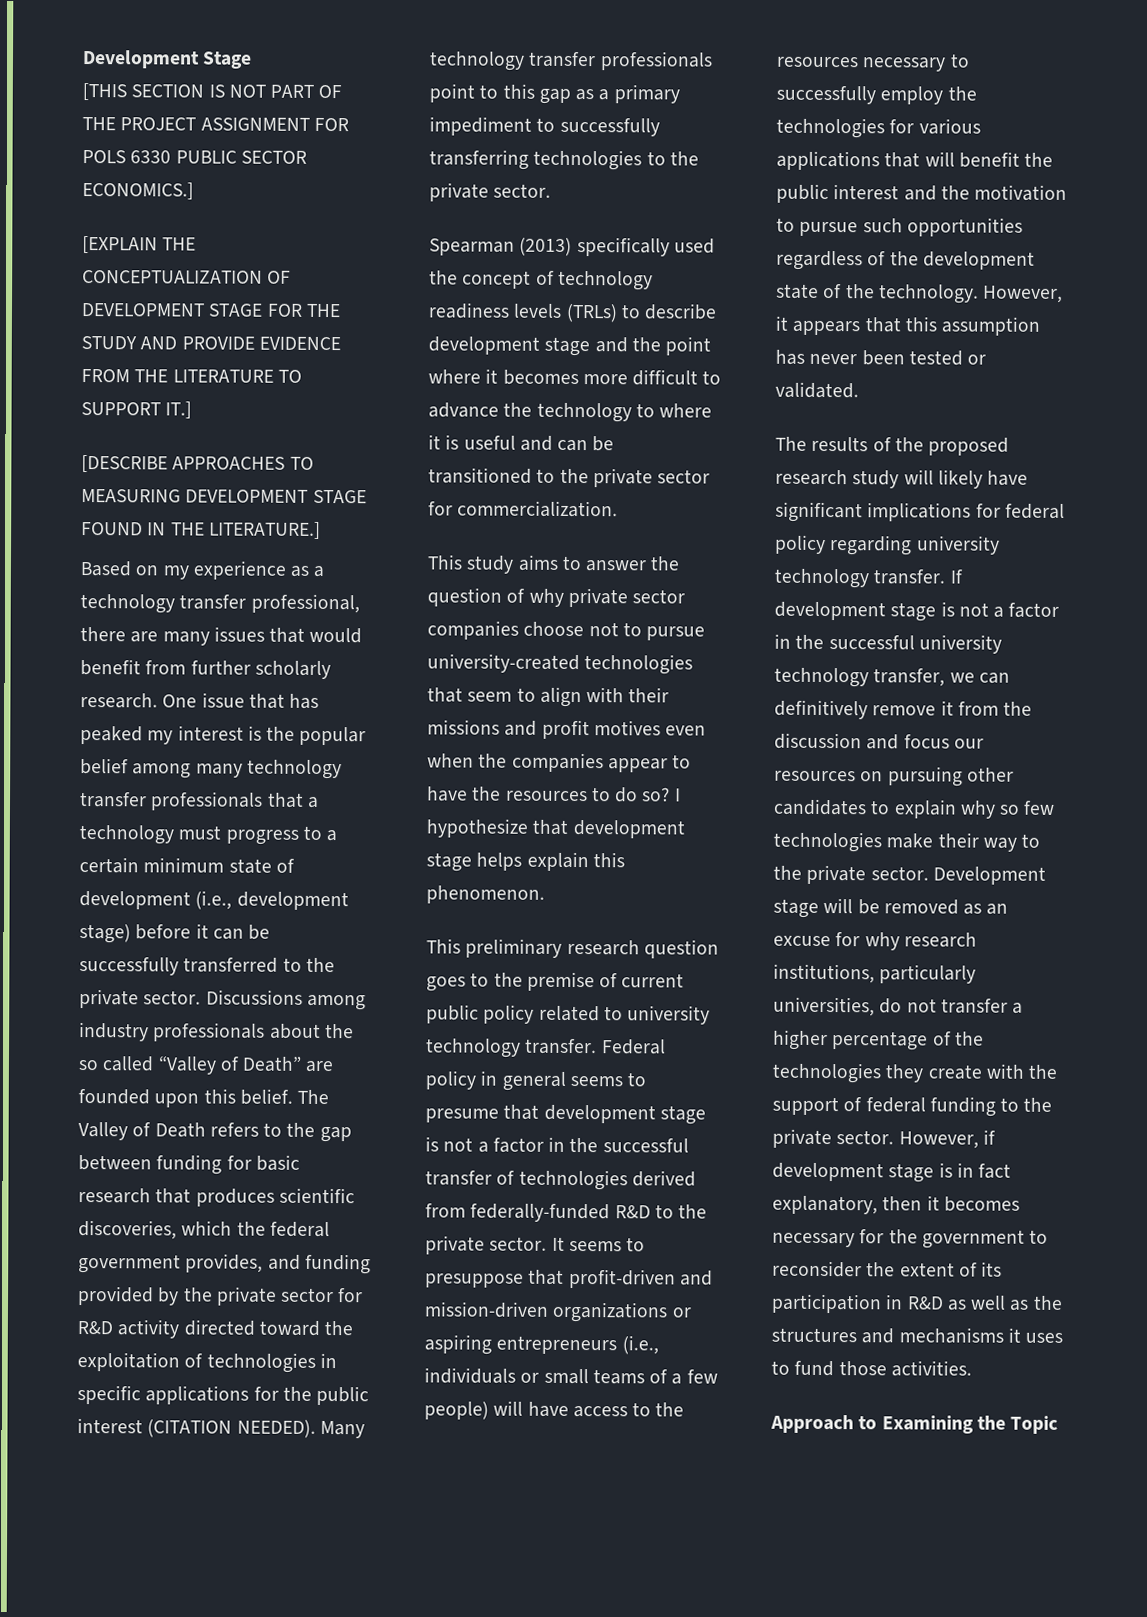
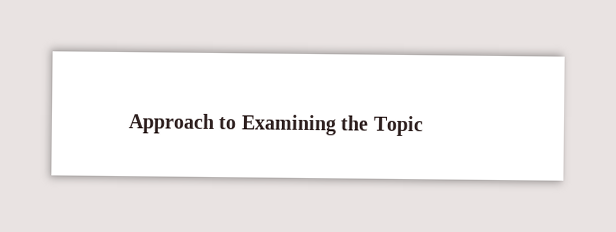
[82,50,253,69] [82,83,343,101] [82,117,349,132] [82,150,307,164] [82,182,194,200] [82,236,197,254] [82,270,292,284] [81,303,341,318] [81,336,341,351] [81,369,302,383] [81,401,193,419] [81,455,314,473] [81,489,367,504] [81,521,321,539] [80,560,325,580] [80,593,360,614] [80,626,363,646] [80,659,331,680] [80,692,320,709] [80,725,367,746] [80,758,342,780] [80,791,319,811] [79,825,338,845] [79,857,295,874] [79,890,349,911] [79,923,271,944] [79,957,335,976] [79,989,366,1011] [79,1022,354,1042] [78,1055,334,1075] [78,1088,330,1108] [78,1122,352,1143] [78,1154,300,1175] [78,1187,355,1207] [78,1220,330,1240] [78,1253,371,1275] [78,1286,364,1306] [77,1319,354,1339] [77,1352,337,1373] [77,1385,370,1406] [77,1418,365,1439] [429,51,713,71] [429,83,680,104] [429,116,660,137] [429,149,699,171] [429,182,552,202] [429,237,715,257] [429,270,653,291] [428,302,718,323] [428,336,712,357] [428,368,722,386] [428,402,713,423] [428,434,615,452] [428,467,711,488] [428,500,619,518] [427,554,681,574] [427,587,686,608] [427,620,706,641] [427,653,694,675] [427,686,670,708] [427,719,707,740] [427,752,692,773] [427,786,681,803] [426,818,685,839] [426,851,625,872] [426,885,545,904] [426,938,719,959] [426,971,685,992] [426,1004,711,1025] [425,1038,666,1058] [425,1070,647,1091] [425,1104,706,1125] [425,1136,689,1153] [425,1169,696,1191] [425,1203,708,1223] [425,1235,646,1255] [425,1268,713,1289] [424,1301,691,1323] [424,1334,659,1355] [424,1367,718,1385] [424,1400,685,1420] [776,53,970,72] [776,85,977,105] [776,117,981,139] [776,150,1054,171] [776,183,1068,204] [776,217,1023,237] [776,250,1035,271] [776,283,1064,304] [775,315,1041,336] [775,349,987,366] [775,381,859,399] [775,436,1010,456] [775,469,1029,489] [775,501,1065,523] [775,534,1000,556] [774,568,963,589] [774,601,1060,622] [774,633,1002,654] [774,667,1010,688] [774,699,1033,720] [774,732,984,750] [774,766,1014,787] [773,798,1056,819] [773,831,1041,853] [773,864,1046,885] [773,898,1009,918] [773,932,977,951] [773,963,977,984] [773,996,1024,1017] [773,1029,984,1051] [772,1062,1058,1084] [772,1096,1053,1117] [772,1128,996,1149] [772,1162,1012,1183] [772,1195,1020,1215] [772,1229,1049,1249] [772,1260,1003,1278] [771,1293,1063,1314] [771,1327,1064,1344] [771,1360,972,1377] Development Stage // [THIS SECTION IS NOT PART OF THE PROJECT ASSIGNMENT FOR POLS 6330 PUBLIC SECTOR ECONOMICS.] // [EXPLAIN THE CONCEPTUALIZATION OF DEVELOPMENT STAGE FOR THE STUDY AND PROVIDE EVIDENCE FROM THE LITERATURE TO SUPPORT IT.] // [DESCRIBE APPROACHES TO MEASURING DEVELOPMENT STAGE FOUND IN THE LITERATURE.] // Based on my experience as a technology transfer professional, there are many issues that would benefit from further scholarly research. One issue that has peaked my interest is the popular belief among many technology transfer professionals that a technology must progress to a certain minimum state of development (i.e., development stage) before it can be successfully transferred to the private sector. Discussions among industry professionals about the so called “Valley of Death” are founded upon this belief. The Valley of Death refers to the gap between funding for basic research that produces scientific discoveries, which the federal government provides, and funding provided by the private sector for R&D activity directed toward the exploitation of technologies in specific applications for the public interest (CITATION NEEDED). Many technology transfer professionals point to this gap as a primary impediment to successfully transferring technologies to the private sector. // Spearman (2013) specifically used the concept of technology readiness levels (TRLs) to describe development stage and the point where it becomes more difficult to advance the technology to where it is useful and can be transitioned to the private sector for commercialization. // This study aims to answer the question of why private sector companies choose not to pursue university-created technologies that seem to align with their missions and profit motives even when the companies appear to have the resources to do so? I hypothesize that development stage helps explain this phenomenon. // This preliminary research question goes to the premise of current public policy related to university technology transfer. Federal policy in general seems to presume that development stage is not a factor in the successful transfer of technologies derived from federally-funded R&D to the private sector. It seems to presuppose that profit-driven and mission-driven organizations or aspiring entrepreneurs (i.e., individuals or small teams of a few people) will have access to the resources necessary to successfully employ the technologies for various applications that will benefit the public interest and the motivation to pursue such opportunities regardless of the development state of the technology. However, it appears that this assumption has never been tested or validated. // The results of the proposed research study will likely have significant implications for federal policy regarding university technology transfer. If development stage is not a factor in the successful university technology transfer, we can definitively remove it from the discussion and focus our resources on pursuing other candidates to explain why so few technologies make their way to the private sector. Development stage will be removed as an excuse for why research institutions, particularly universities, do not transfer a higher percentage of the technologies they create with the support of federal funding to the private sector. However, if development stage is in fact explanatory, then it becomes necessary for the government to reconsider the extent of its participation in R&D as well as the structures and mechanisms it uses to fund those activities. // -> (128, 124) none

